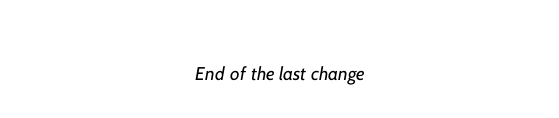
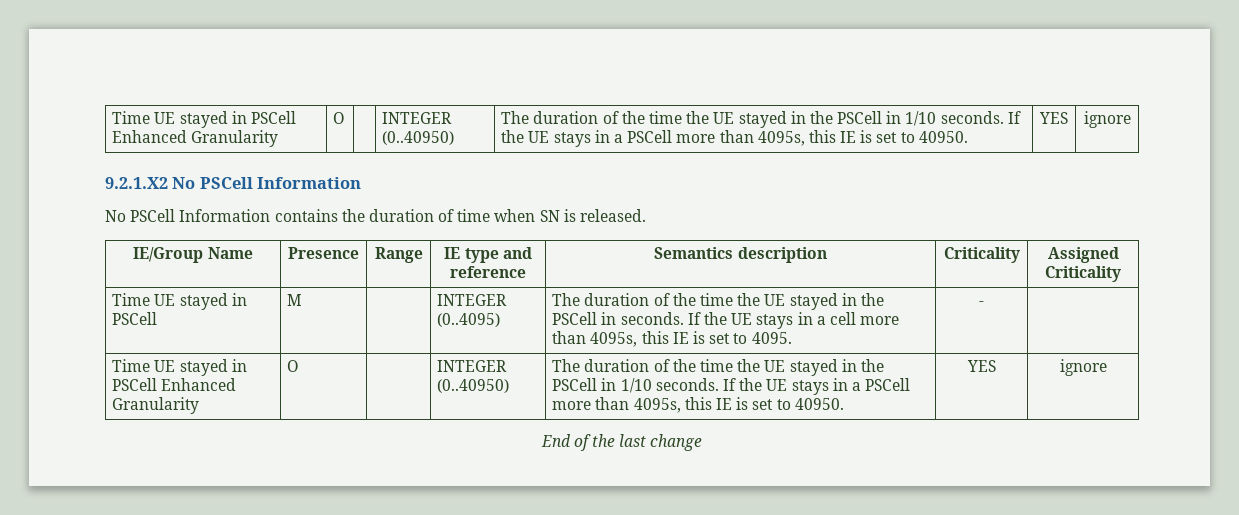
(195, 73) none -> [112,111,296,128] [112,130,279,147] [333,112,346,124] [382,112,453,124] [382,131,455,145] [501,111,1021,128] [501,130,968,147] [1039,112,1068,124] [1083,111,1131,128] [105,177,362,189] [105,209,647,222] [133,247,253,263] [288,247,359,259] [374,247,423,263] [444,247,532,263] [450,266,526,278] [654,247,827,263] [943,247,1020,263] [1047,247,1119,263] [1045,266,1121,282] [112,293,247,310] [112,312,158,325] [287,294,303,306] [437,294,508,306] [437,313,501,327] [552,293,884,310] [552,312,900,329] [552,331,792,347] [979,301,984,306] [112,359,247,376] [112,378,237,391] [112,397,200,414] [287,360,300,372] [437,360,508,372] [437,379,510,393] [552,359,884,376] [552,378,911,395] [552,397,844,413] [966,360,996,372] [1059,359,1107,376] Time UE stayed in PSCell Enhanced Granularity | O | | INTEGER (0..40950) | The duration of the time the UE stayed in the PSCell in 1/10 seconds. If the UE stays in a PSCell more than 4095s, this IE is set to 40950. | YES | ignore // 9.2.1.X2 No PSCell Information // No PSCell Information contains the duration of time when SN is released. // IE/Group Name | Presence | Range | IE type and reference | Semantics description | Criticality | Assigned Criticality // Time UE stayed in PSCell | M | | INTEGER (0..4095) | The duration of the time the UE stayed in the PSCell in seconds. If the UE stays in a cell more than 4095s, this IE is set to 4095. | - | // Time UE stayed in PSCell Enhanced Granularity | O | | INTEGER (0..40950) | The duration of the time the UE stayed in the PSCell in 1/10 seconds. If the UE stays in a PSCell more than 4095s, this IE is set to 40950. | YES | ignore //

